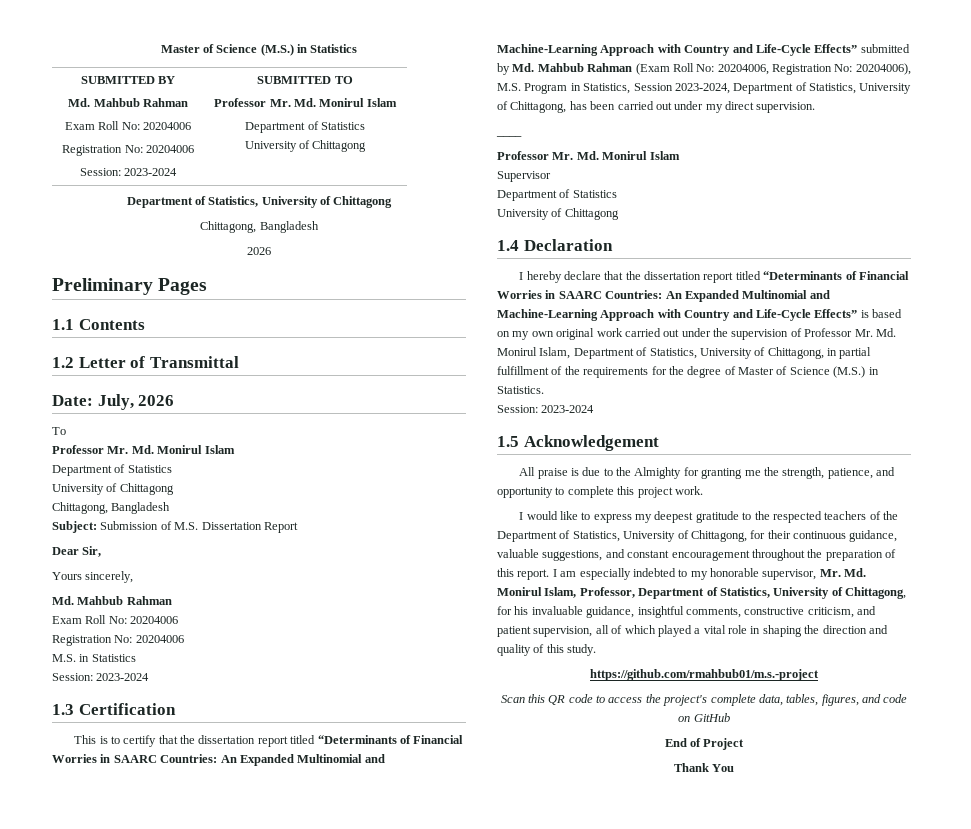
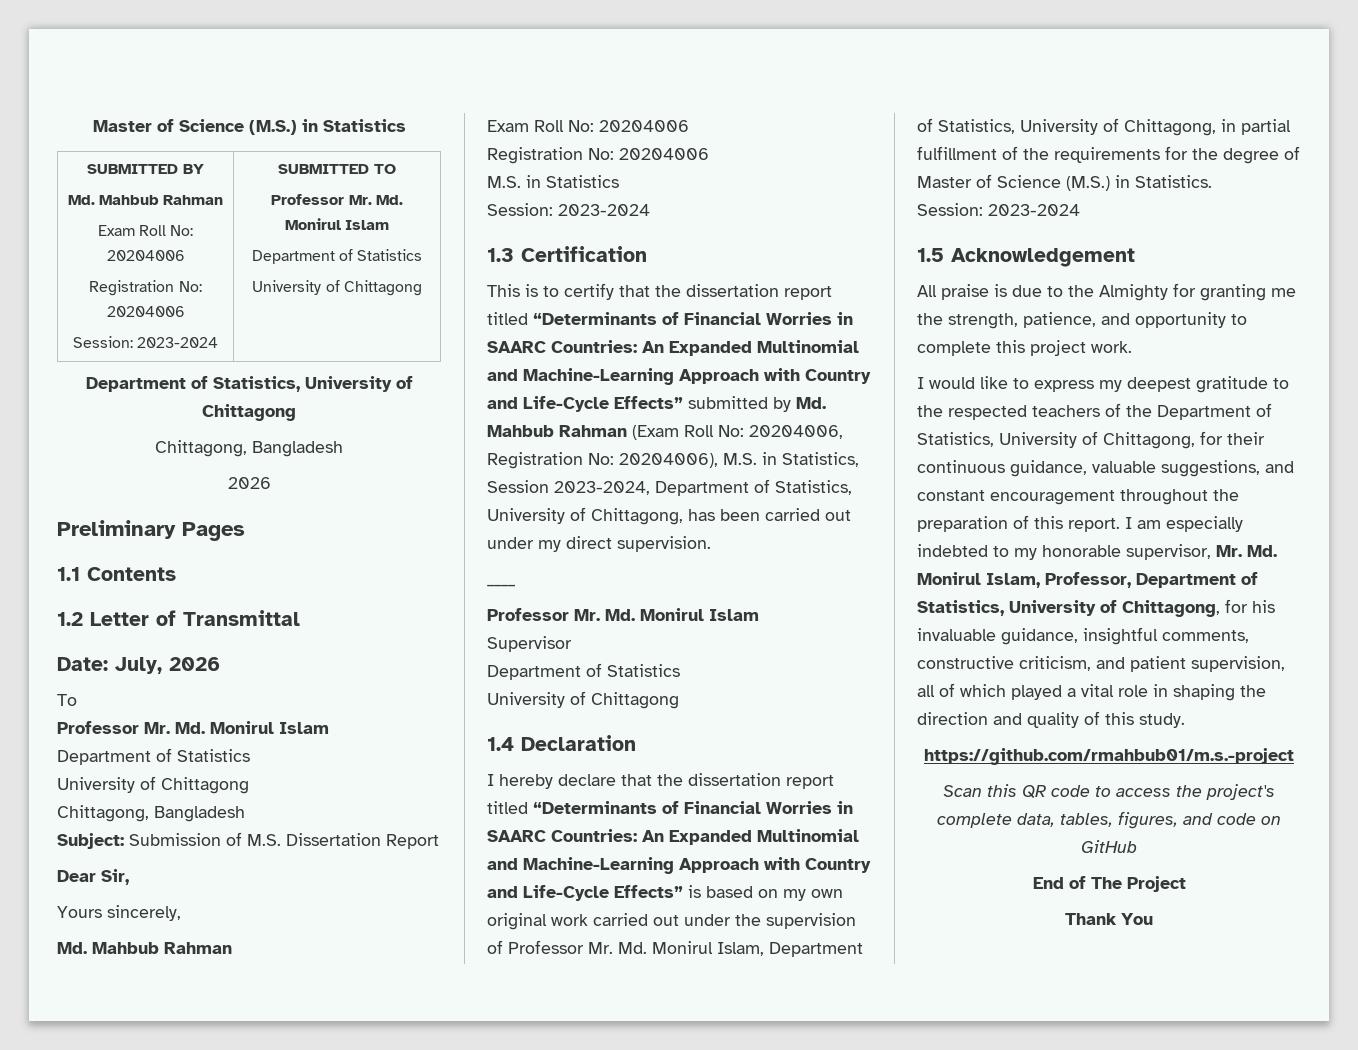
[524,83,568,94] Program -> (757, 459) none
(701, 742) none -> [1090,877,1122,889] The

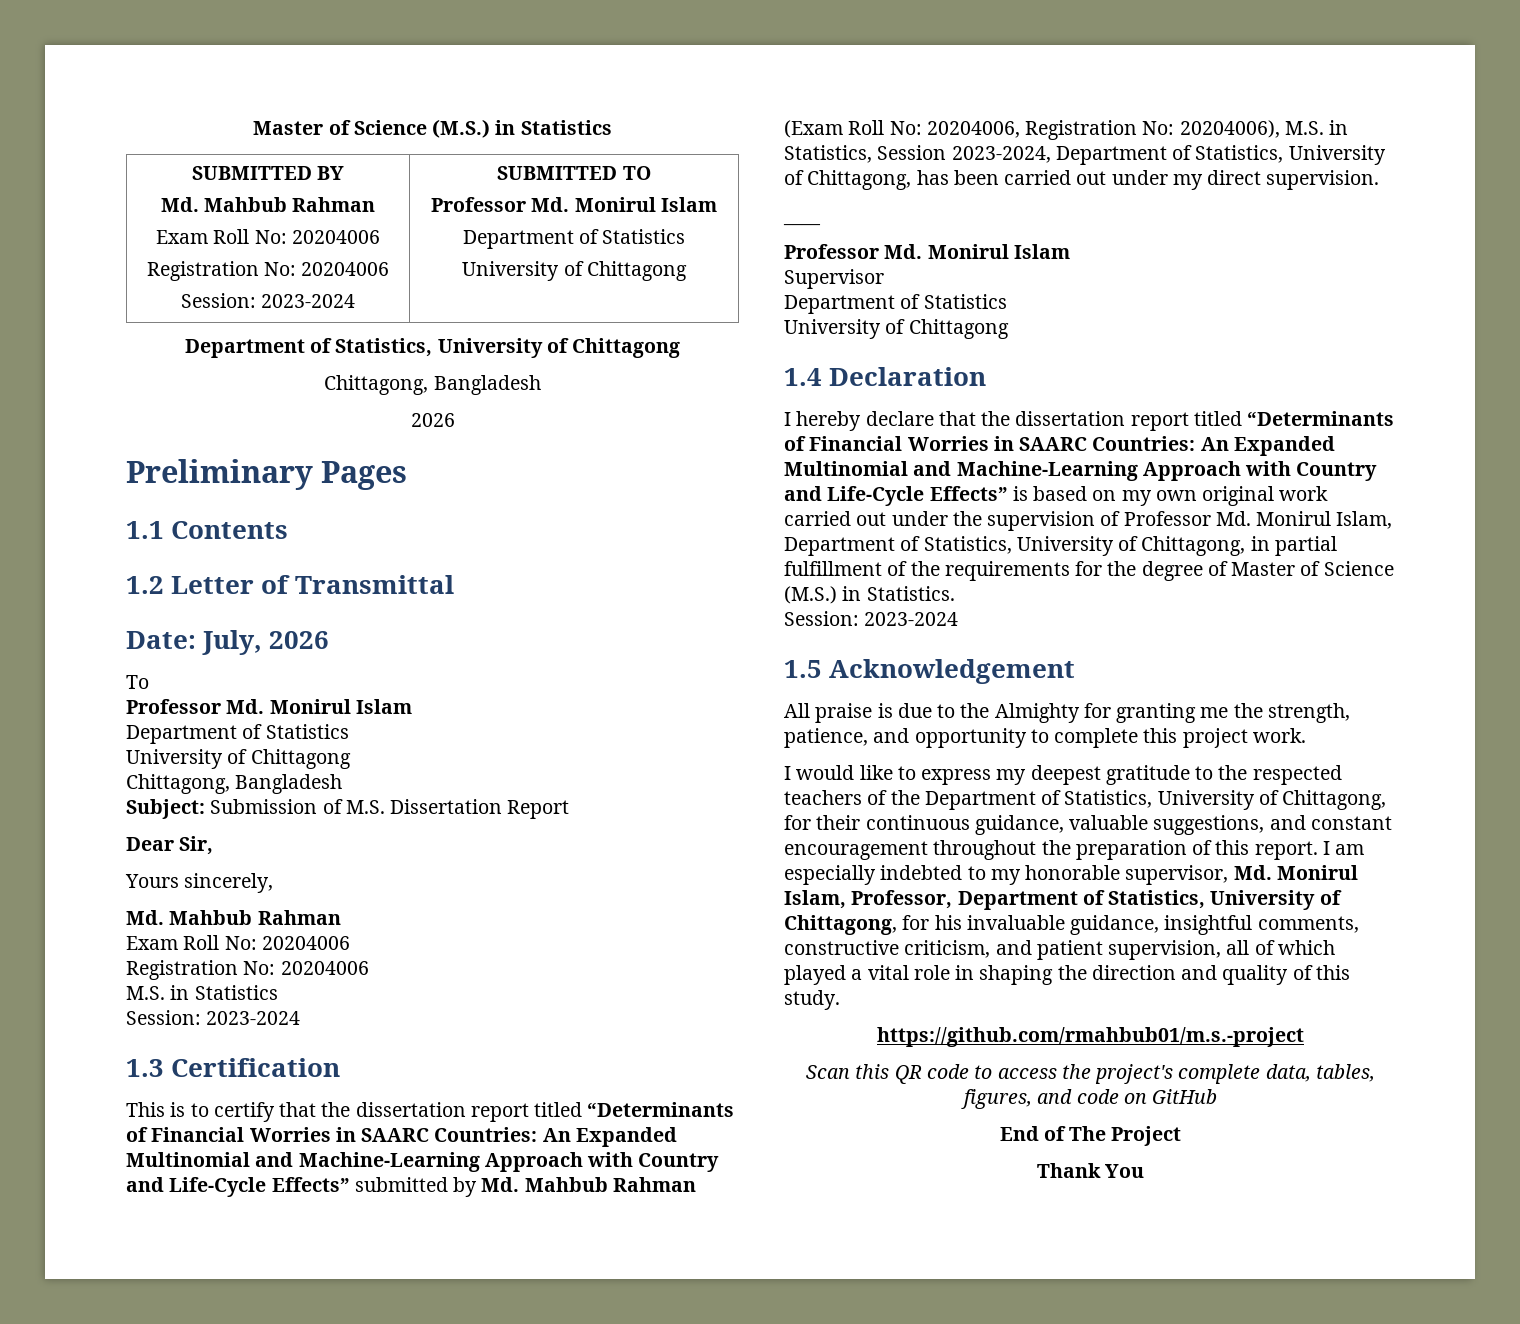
[348,195,372,205] Mr. -> (527, 204) none
[144,722,170,734] Mr. -> (221, 706) none
[574,609,600,621] Mr. -> (879, 251) none
[588,942,613,954] Mr. -> (1211, 518) none
[1216,545,1242,557] Mr. -> (1229, 875) none

